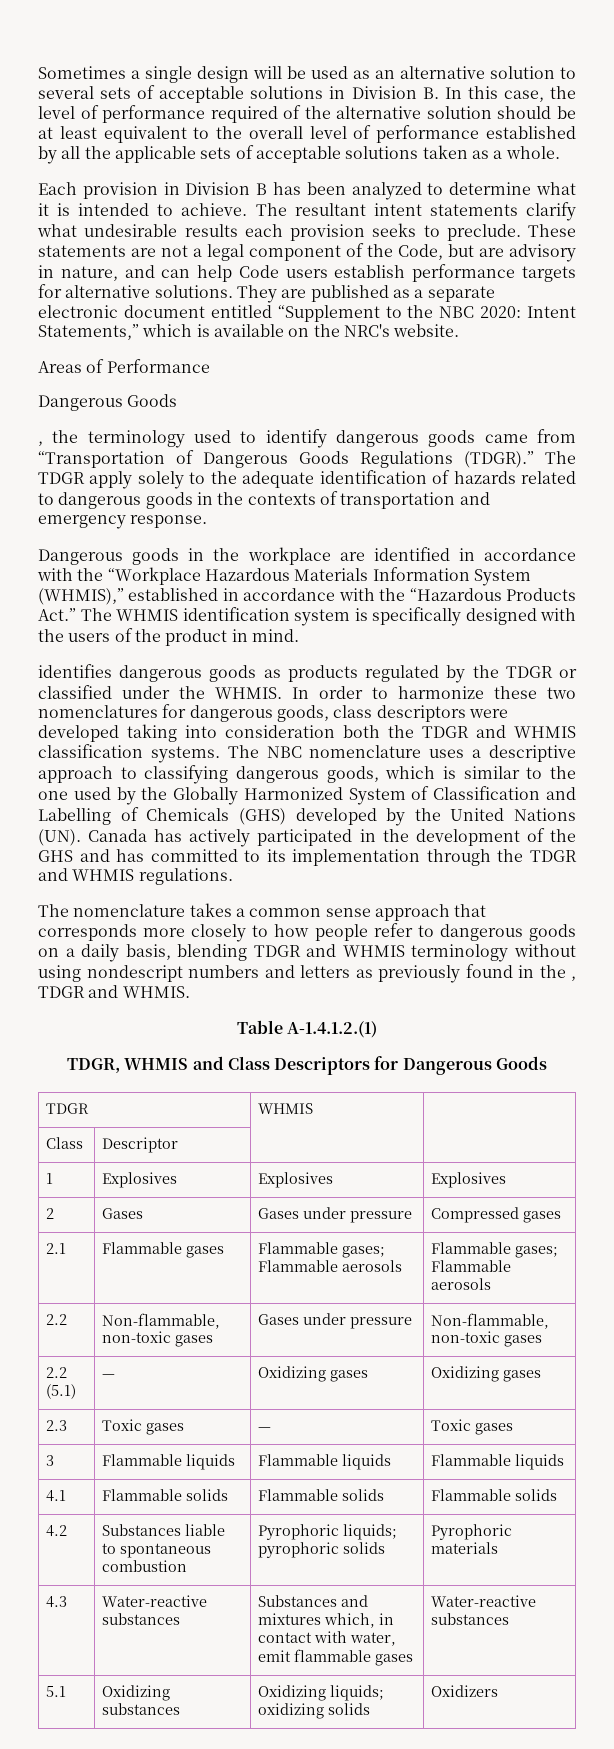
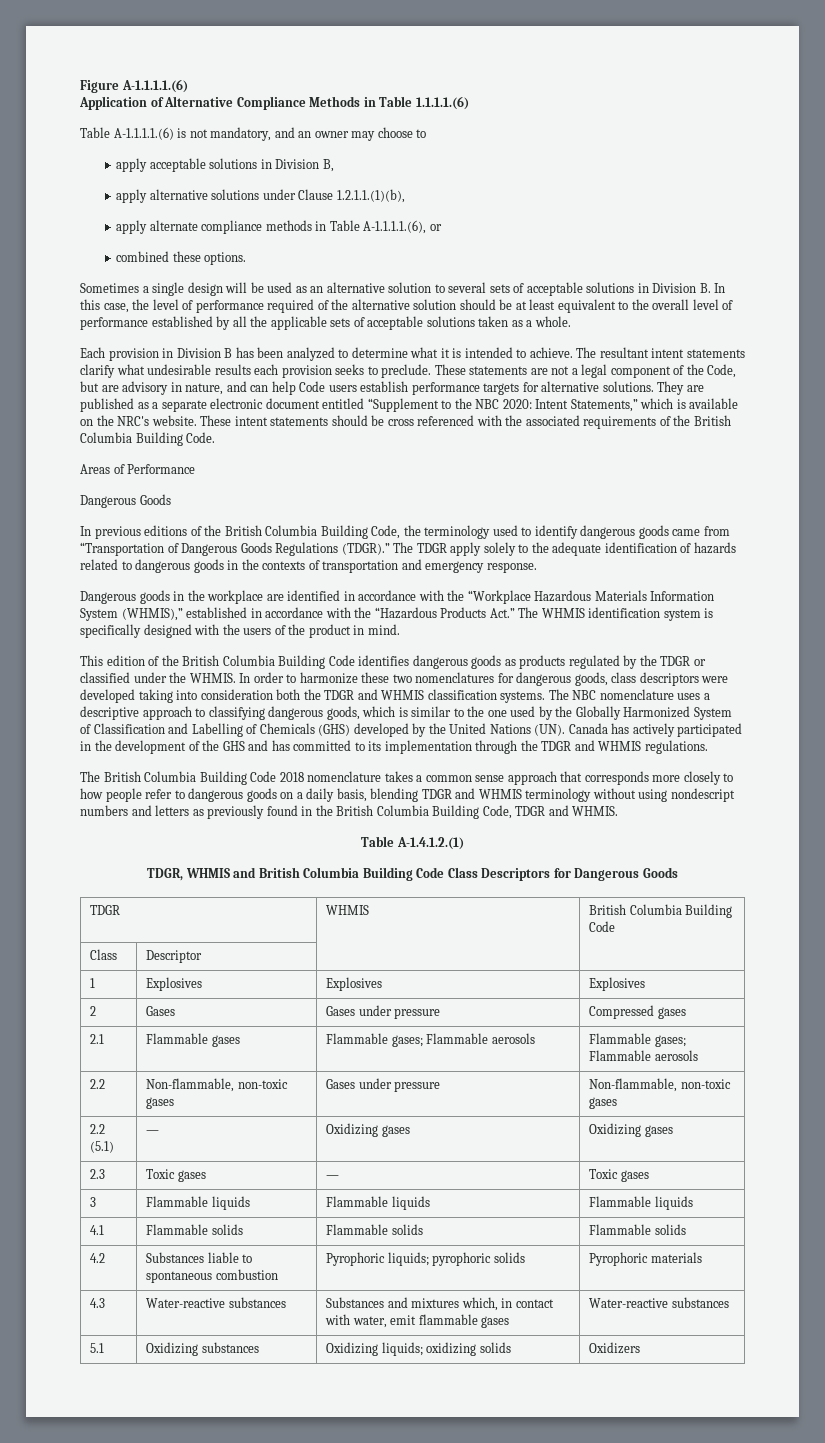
(38, 72) none -> [80,79,188,93] [79,96,469,110] [80,127,427,141] [116,158,334,172] [116,189,405,203] [116,220,442,234] [116,251,247,265] Figure A-1.1.1.1.(6) // Application of Alternative Compliance Methods in Table 1.1.1.1.(6) // Table A-1.1.1.1.(6) is not mandatory, and an owner may choose to // apply acceptable solutions in Division B, // apply alternative solutions under Clause 1.2.1.1.(1)(b), // apply alternate compliance methods in Table A-1.1.1.1.(6), or // combined these options. //
(460, 330) none -> [200,415,731,429] [80,432,216,446] These intent statements should be cross referenced with the associated requirements of the British Columbia Building Code.
[38,441,43,446] , -> [80,525,401,539] In previous editions of the British Columbia Building Code,
(299, 635) none -> [80,655,355,669] This edition of the British Columbia Building Code
(69, 910) none -> [103,771,304,785] British Columbia Building Code 2018
[571,976,576,981] , -> [336,805,512,819] British Columbia Building Code,
(224, 1063) none -> [258,867,445,881] British Columbia Building Code
(314, 1108) none -> [589,904,733,918] [589,921,616,932] British Columbia Building Code

